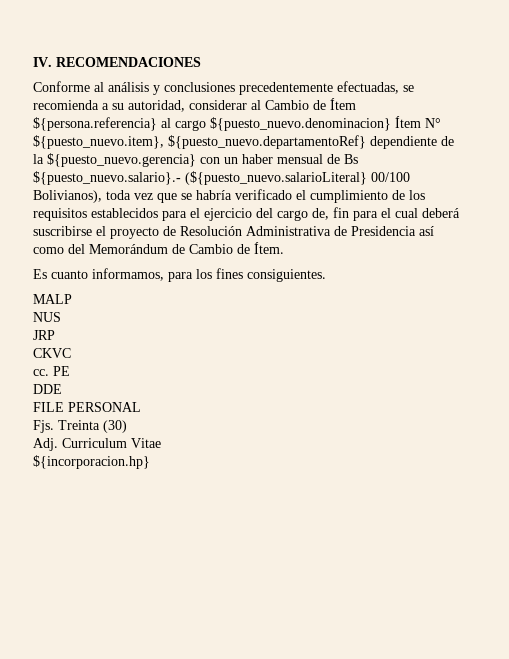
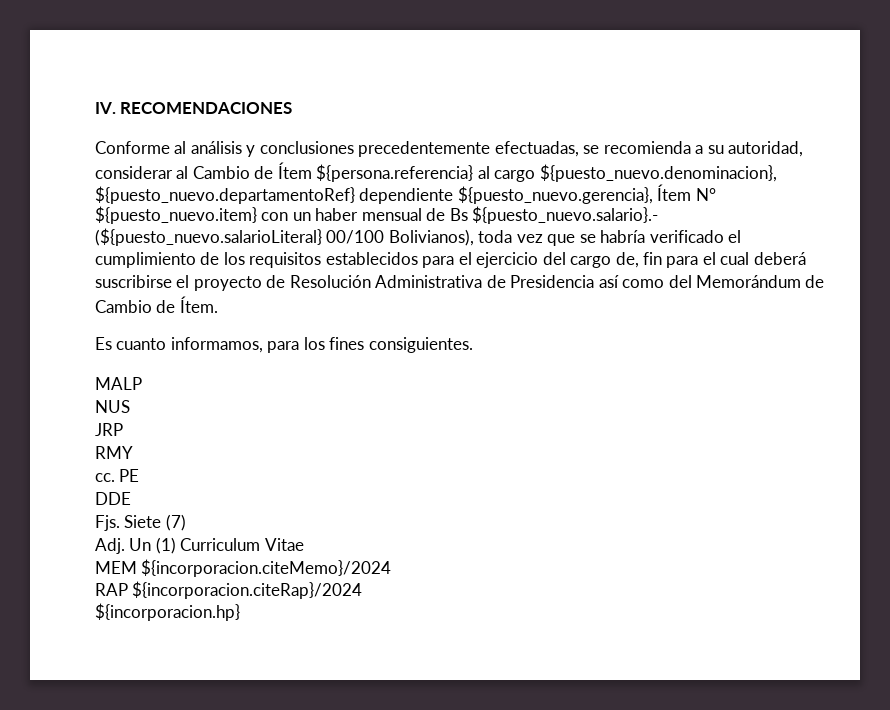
[210,116,441,131] [33,135,454,149] [33,153,196,167] ${puesto_nuevo.denominacion} Ítem N° ${puesto_nuevo.item}, ${puesto_nuevo.departamentoRef} dependiente de la ${puesto_nuevo.gerencia} -> [539,164,777,182] [95,184,716,204] [95,206,257,224] ${puesto_nuevo.denominacion}, ${puesto_nuevo.departamentoRef} dependiente ${puesto_nuevo.gerencia}, Ítem N° ${puesto_nuevo.item}
[33,348,71,358] CKVC -> [95,446,133,459] RMY
[33,402,141,412] // FILE PERSONAL -> (131, 498) none
[58,420,127,433] Treinta (30) -> [124,514,186,531] Siete (7)
(58, 444) none -> [129,537,176,554] Un (1)
(161, 443) none -> [95,559,392,577] [95,581,363,599] // MEM ${incorporacion.citeMemo}/2024 // RAP ${incorporacion.citeRap}/2024

